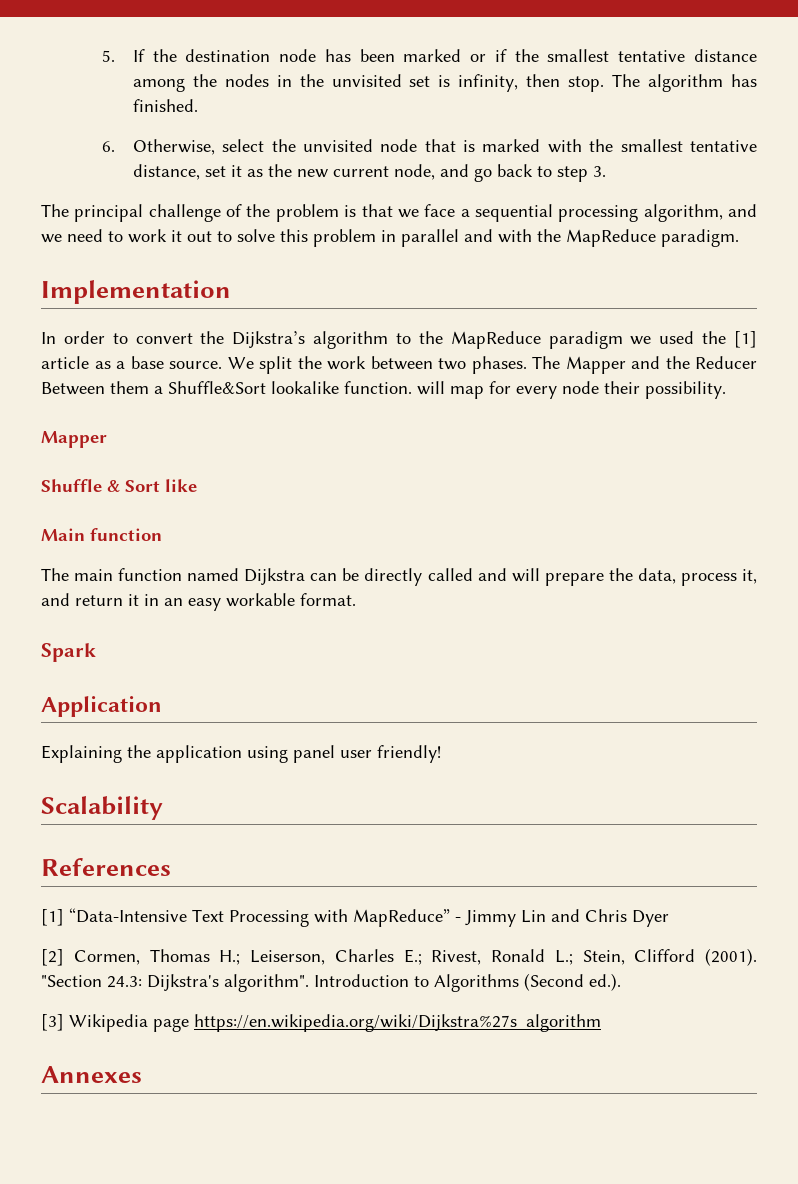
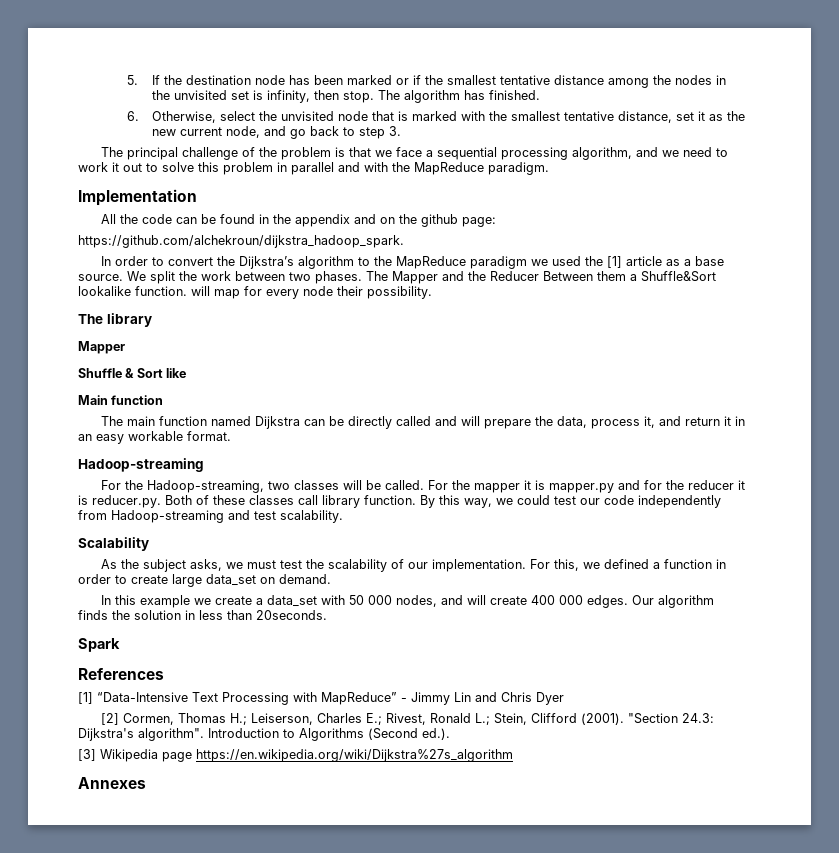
(231, 292) none -> [101,214,497,227] [78,235,404,248] // All the code can be found in the appendix and on the github page: // https://github.com/alchekroun/dijkstra_hadoop_spark.
(726, 390) none -> [78,313,152,327] // The library
[41,643,96,662] [41,696,162,717] [41,745,441,763] [41,796,163,820] Spark // Application // Explaining the application using panel user friendly! // Scalability -> [78,458,204,472] [101,480,746,493] [78,495,721,508] [78,510,343,523] [78,537,149,551] [101,559,727,572] [78,574,331,587] [101,595,715,608] [78,610,327,620] [78,638,120,652] Hadoop-streaming // For the Hadoop-streaming, two classes will be called. For the mapper it is mapper.py and for the reducer it is reducer.py. Both of these classes call library function. By this way, we could test our code independently from Hadoop-streaming and test scalability. // Scalability // As the subject asks, we must test the scalability of our implementation. For this, we defined a function in order to create large data_set on demand. // In this example we create a data_set with 50 000 nodes, and will create 400 000 edges. Our algorithm finds the solution in less than 20seconds. // Spark

